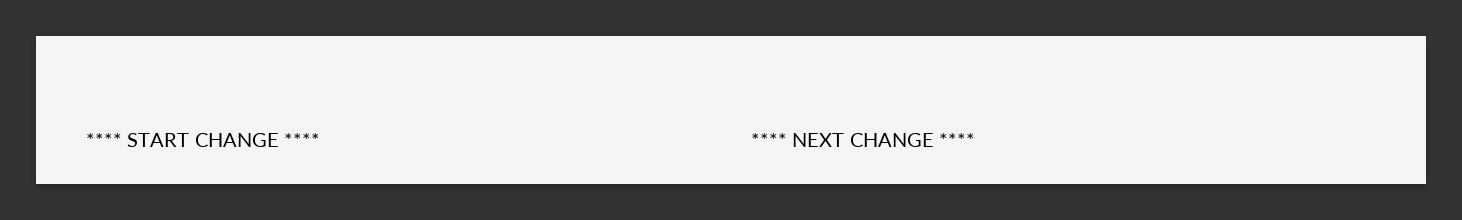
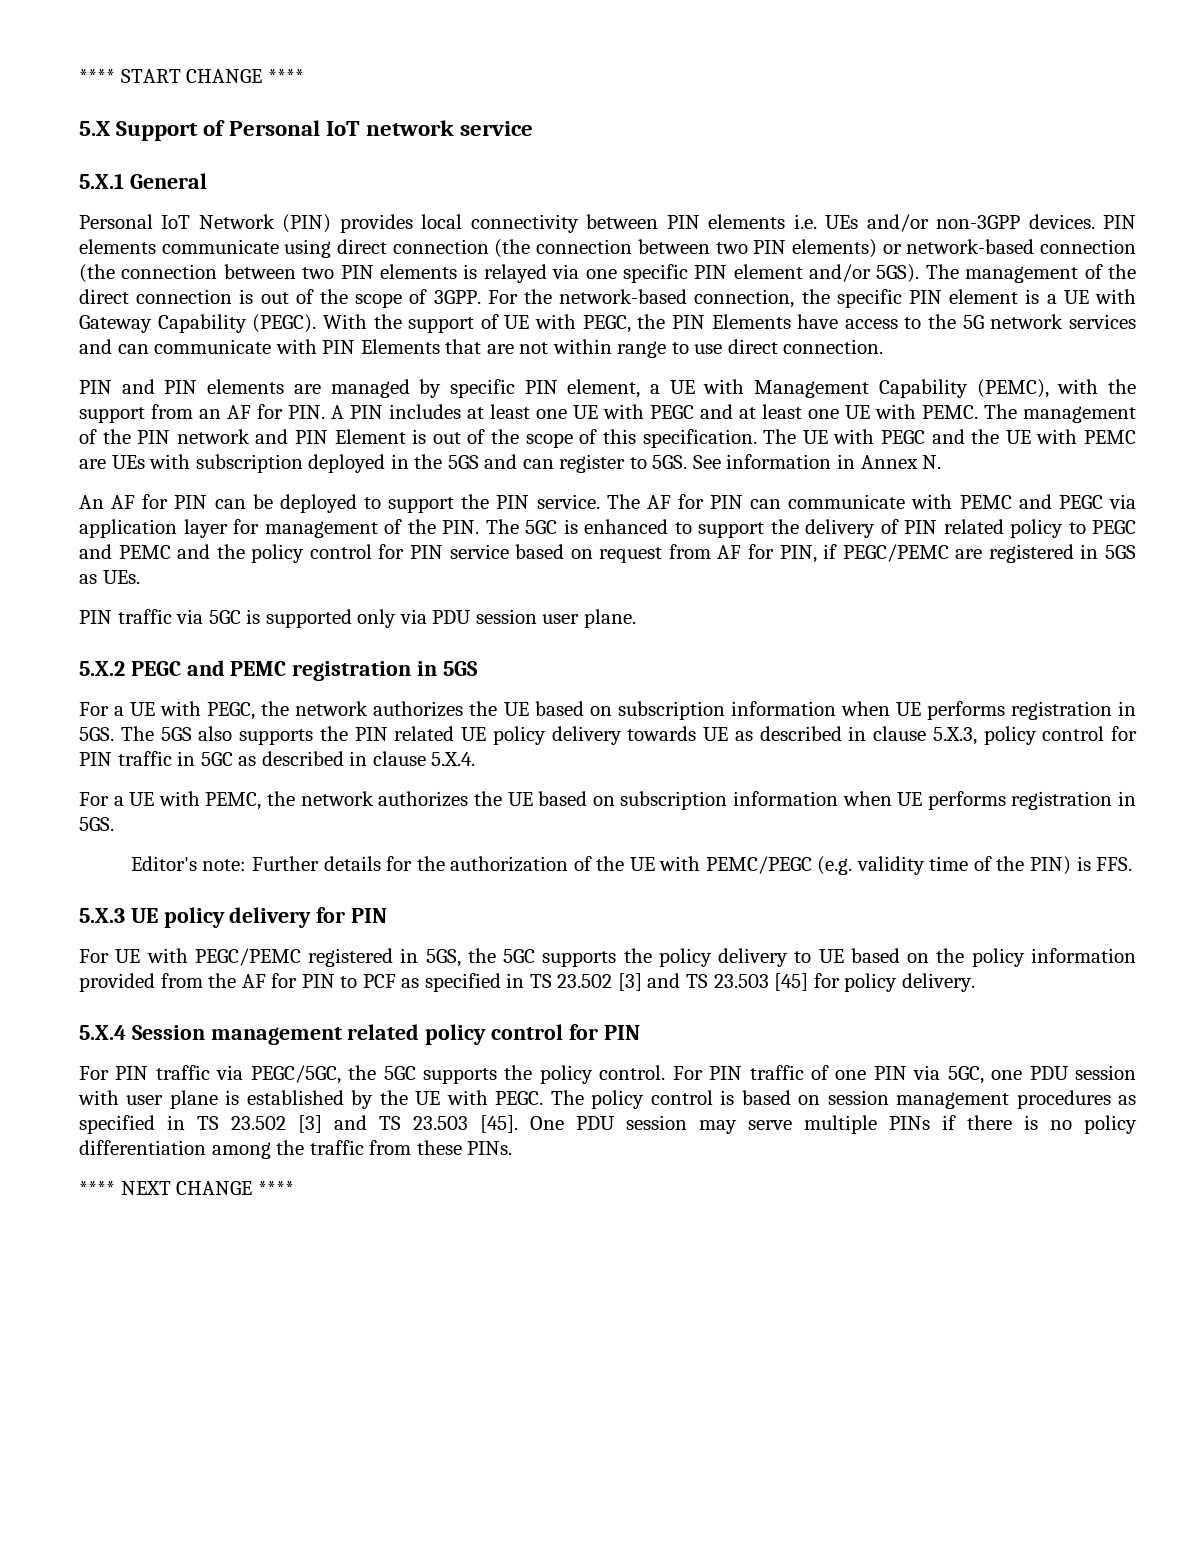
(320, 140) none -> [79,120,534,141] [79,173,207,189] [79,214,1137,233] [79,239,1137,258] [79,264,1137,283] [79,289,1137,308] [79,314,1137,333] [79,339,884,358] [79,379,1137,398] [79,404,1136,423] [79,429,1136,448] [79,454,942,473] [79,494,1136,513] [79,519,1136,538] [79,544,1136,563] [79,570,140,584] [79,609,636,628] [79,660,478,681] [79,701,1136,720] [79,726,1137,745] [79,751,476,766] [79,791,1136,810] [79,817,114,831] [130,856,1133,875] [79,907,388,928] [79,948,1137,967] [79,973,975,992] [79,1024,640,1045] [79,1065,1137,1084] [78,1090,1137,1109] [79,1115,1137,1134] [79,1140,513,1159] // 5.X Support of Personal IoT network service // 5.X.1 General // Personal IoT Network (PIN) provides local connectivity between PIN elements i.e. UEs and/or non-3GPP devices. PIN elements communicate using direct connection (the connection between two PIN elements) or network-based connection (the connection between two PIN elements is relayed via one specific PIN element and/or 5GS). The management of the direct connection is out of the scope of 3GPP. For the network-based connection, the specific PIN element is a UE with Gateway Capability (PEGC). With the support of UE with PEGC, the PIN Elements have access to the 5G network services and can communicate with PIN Elements that are not within range to use direct connection. // PIN and PIN elements are managed by specific PIN element, a UE with Management Capability (PEMC), with the support from an AF for PIN. A PIN includes at least one UE with PEGC and at least one UE with PEMC. The management of the PIN network and PIN Element is out of the scope of this specification. The UE with PEGC and the UE with PEMC are UEs with subscription deployed in the 5GS and can register to 5GS. See information in Annex N. // An AF for PIN can be deployed to support the PIN service. The AF for PIN can communicate with PEMC and PEGC via application layer for management of the PIN. The 5GC is enhanced to support the delivery of PIN related policy to PEGC and PEMC and the policy control for PIN service based on request from AF for PIN, if PEGC/PEMC are registered in 5GS as UEs. // PIN traffic via 5GC is supported only via PDU session user plane. // 5.X.2 PEGC and PEMC registration in 5GS // For a UE with PEGC, the network authorizes the UE based on subscription information when UE performs registration in 5GS. The 5GS also supports the PIN related UE policy delivery towards UE as described in clause 5.X.3, policy control for PIN traffic in 5GC as described in clause 5.X.4. // For a UE with PEMC, the network authorizes the UE based on subscription information when UE performs registration in 5GS. // Editor's note: Further details for the authorization of the UE with PEMC/PEGC (e.g. validity time of the PIN) is FFS. // 5.X.3 UE policy delivery for PIN // For UE with PEGC/PEMC registered in 5GS, the 5GC supports the policy delivery to UE based on the policy information provided from the AF for PIN to PCF as specified in TS 23.502 [3] and TS 23.503 [45] for policy delivery. // 5.X.4 Session management related policy control for PIN // For PIN traffic via PEGC/5GC, the 5GC supports the policy control. For PIN traffic of one PIN via 5GC, one PDU session with user plane is established by the UE with PEGC. The policy control is based on session management procedures as specified in TS 23.502 [3] and TS 23.503 [45]. One PDU session may serve multiple PINs if there is no policy differentiation among the traffic from these PINs.

